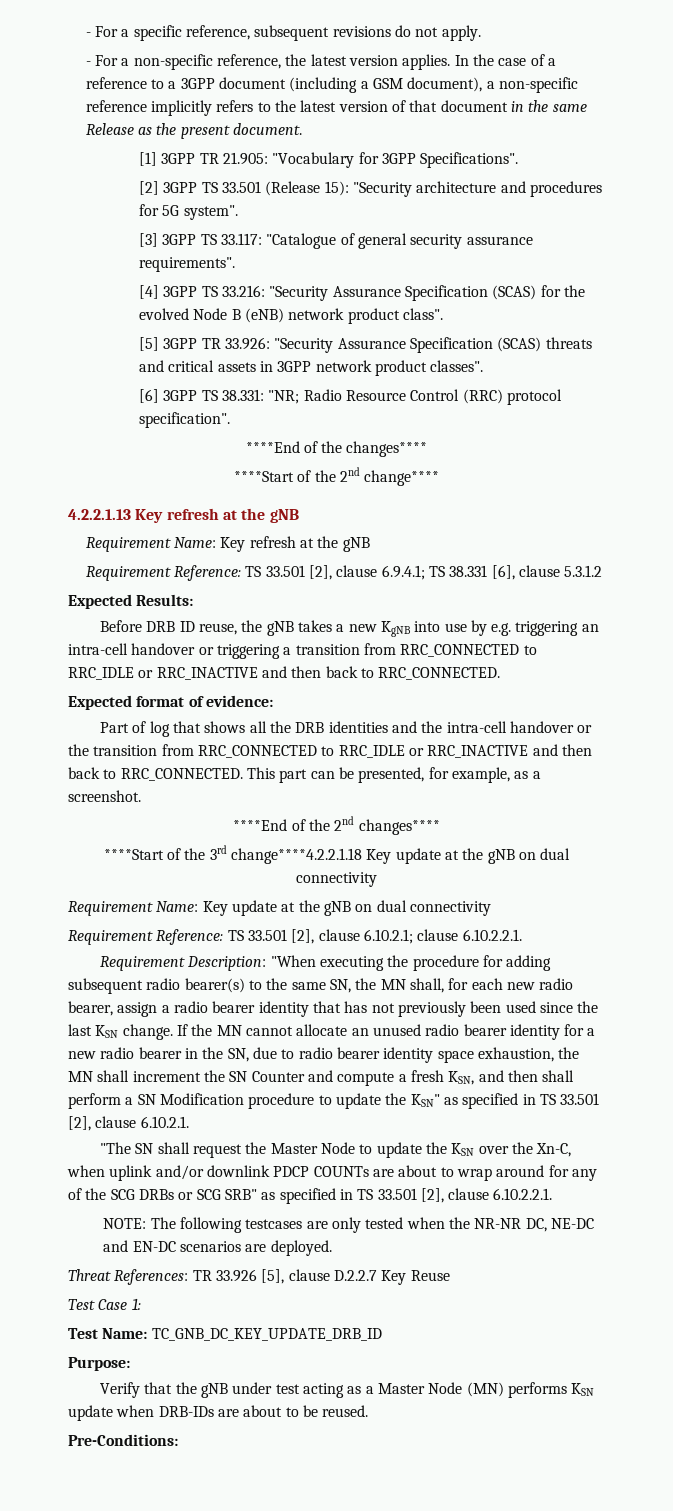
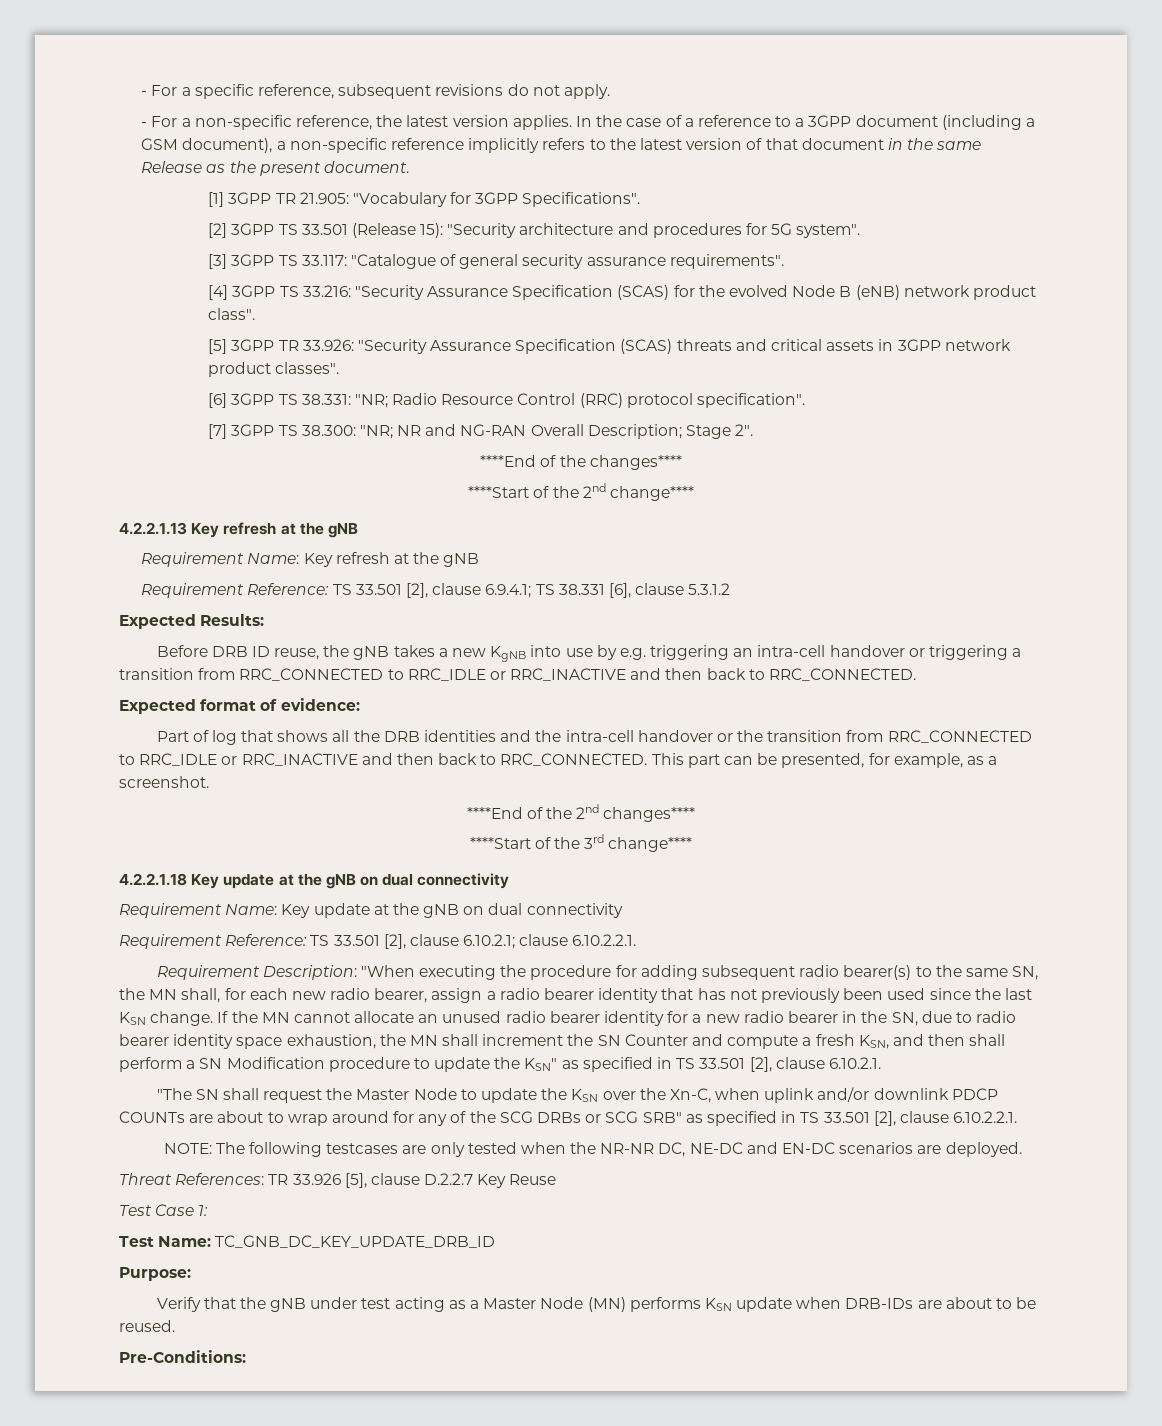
(230, 420) none -> [208,424,754,439] // [7] 3GPP TS 38.300: "NR; NR and NG-RAN Overall Description; Stage 2".
[231,848,363,864] change****4.2.2.1.18 -> [608,837,693,852] [119,873,187,886] change**** // 4.2.2.1.18

